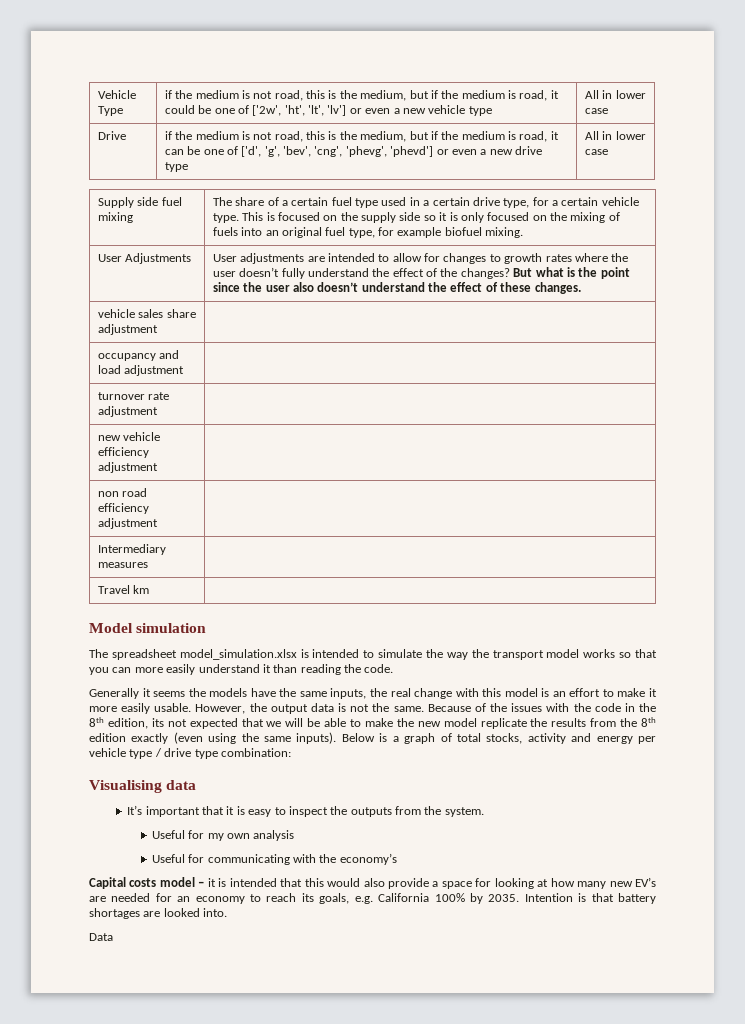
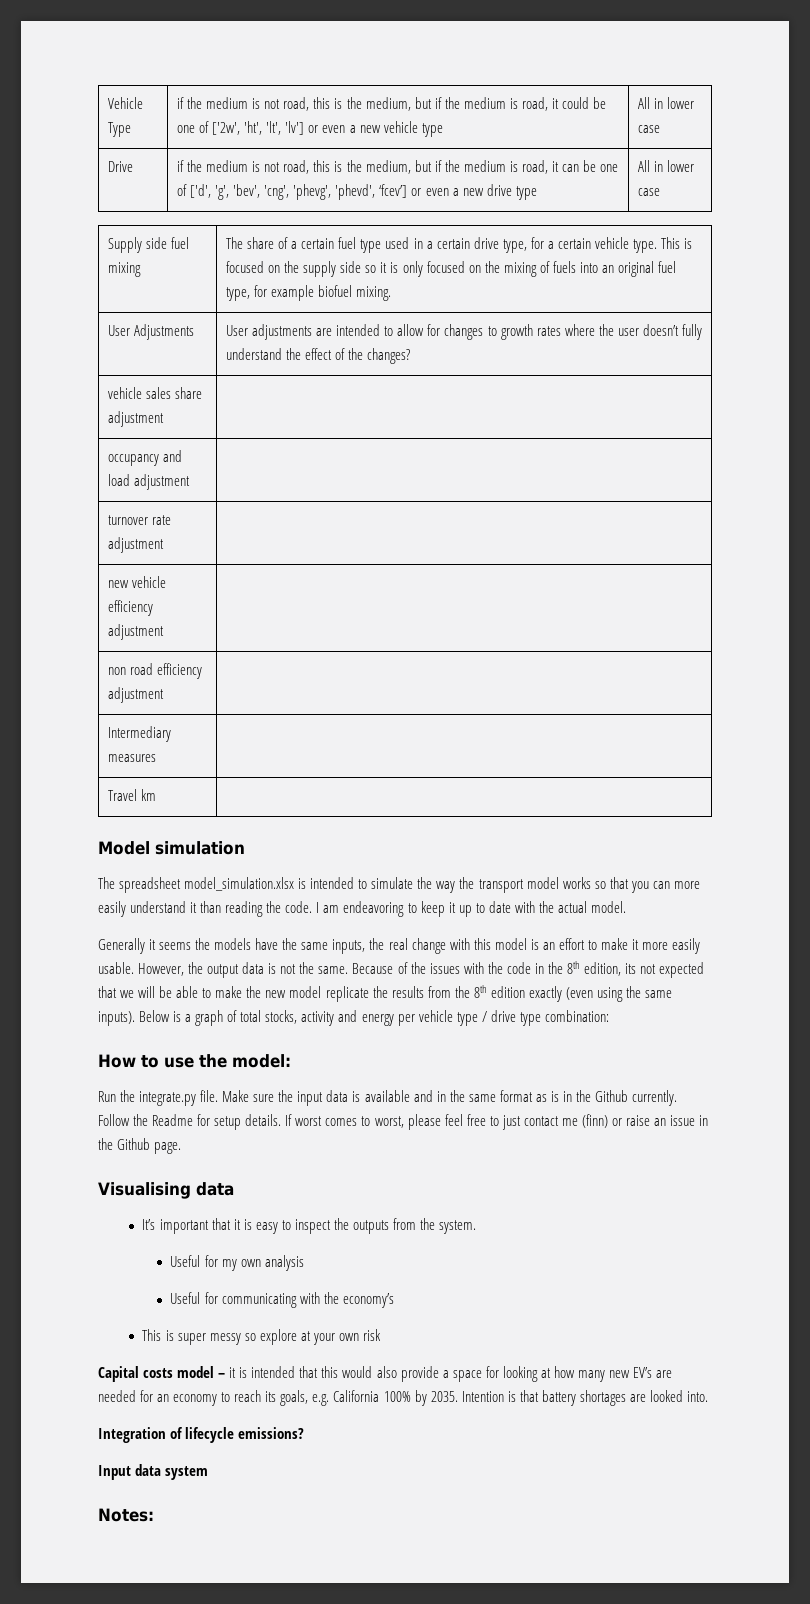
[390,146,434,157] 'phevd'] -> [335,184,408,200] 'phevd', ‘fcev’]
[513,267,630,279] [212,282,581,294] But what is the point since the user also doesn’t understand the effect of these changes. -> (411, 356) none
(394, 668) none -> [316,901,626,917] I am endeavoring to keep it up to date with the actual model.
(291, 752) none -> [98,1054,291,1068] [98,1090,678,1106] [98,1114,709,1130] [98,1138,182,1154] // How to use the model: // Run the integrate.py file. Make sure the input data is available and in the same format as is in the Github currently. Follow the Readme for setup details. If worst comes to worst, please feel free to just contact me (finn) or raise an issue in the Github page.
(397, 859) none -> [142,1329,381,1345] // This is super messy so explore at your own risk
[89,933,113,941] Data -> [98,1427,305,1443] [98,1464,209,1480] [98,1508,154,1522] Integration of lifecycle emissions? // Input data system // Notes:

